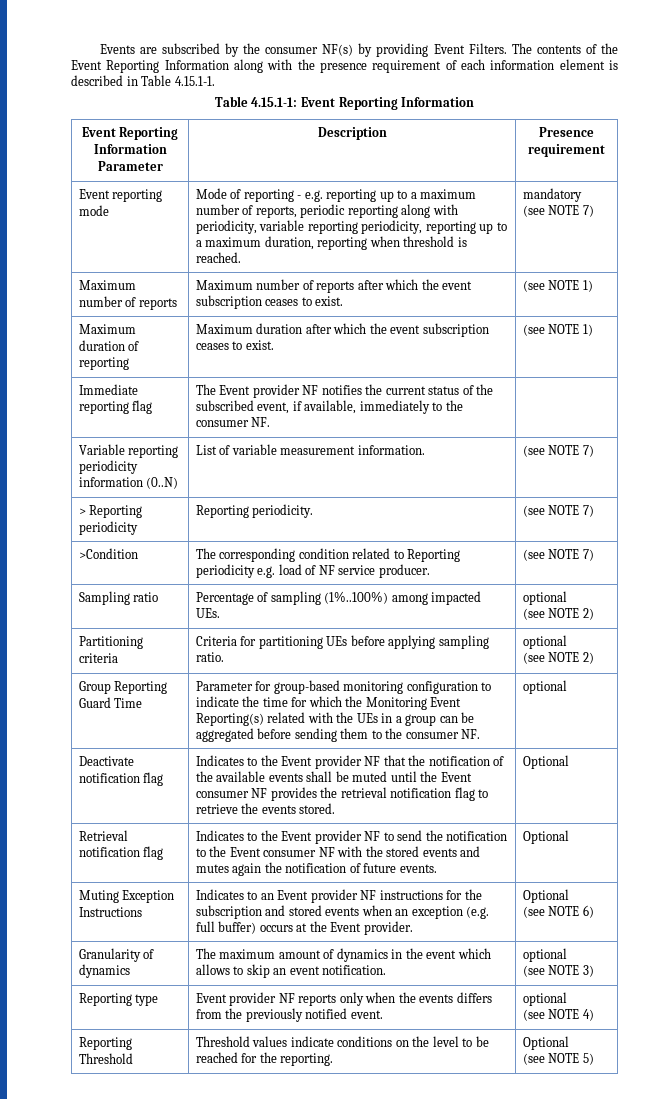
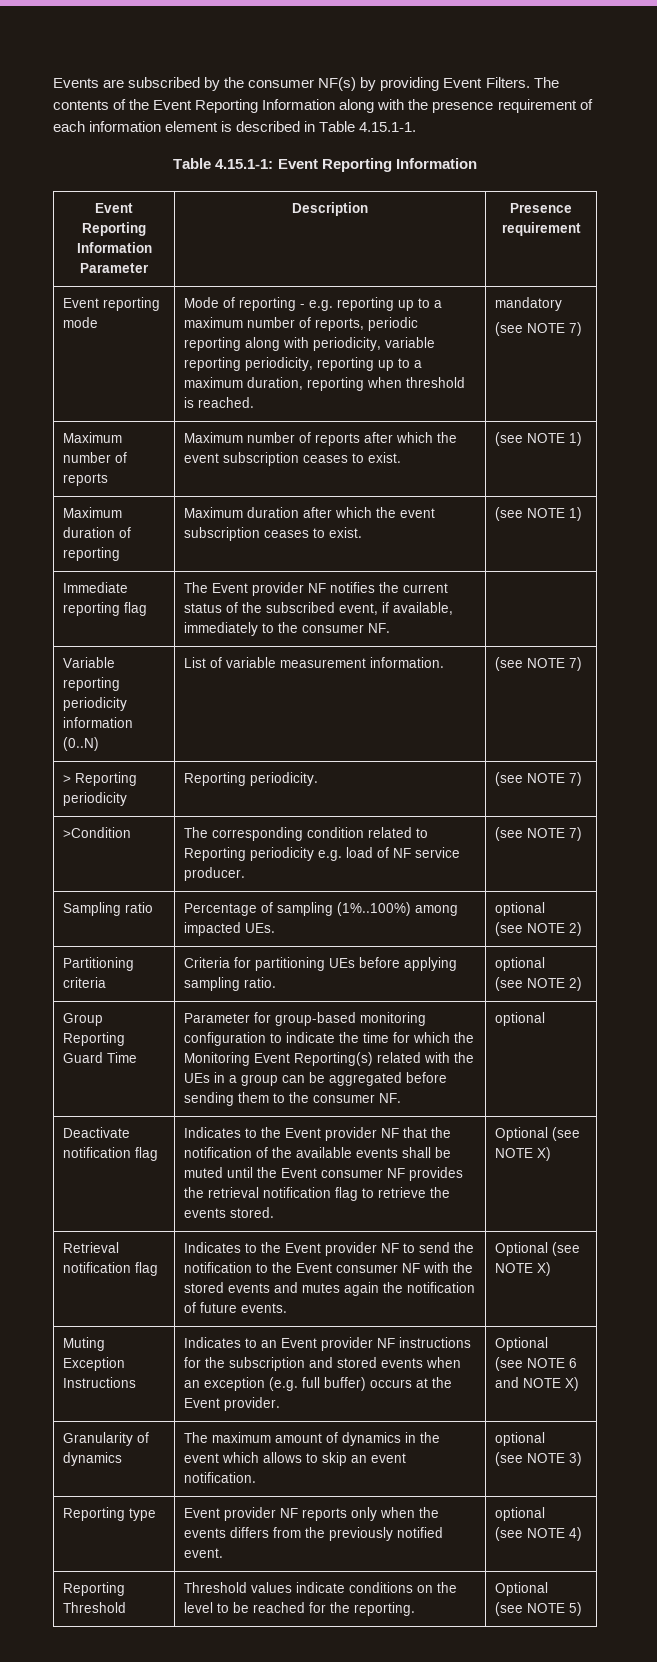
(569, 762) none -> [552,1127,581,1141] [495,1147,552,1161] (see NOTE X)
(569, 837) none -> [552,1242,581,1256] [495,1262,552,1276] (see NOTE X)
[582,905,594,918] 6) -> [569,1358,578,1368] [495,1377,580,1391] 6 and NOTE X)

